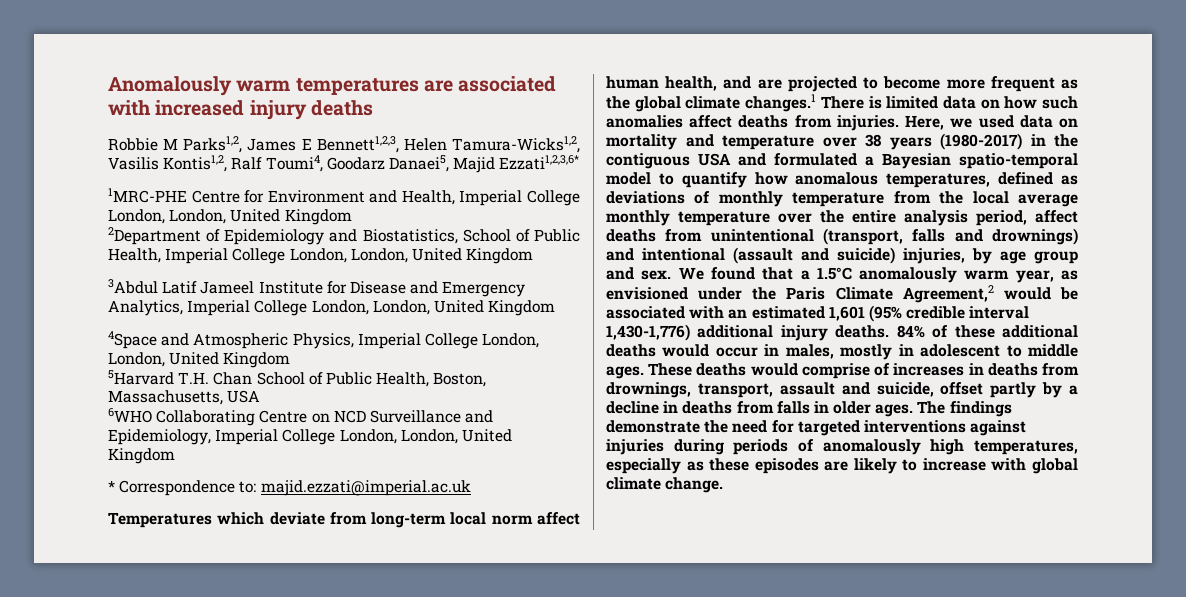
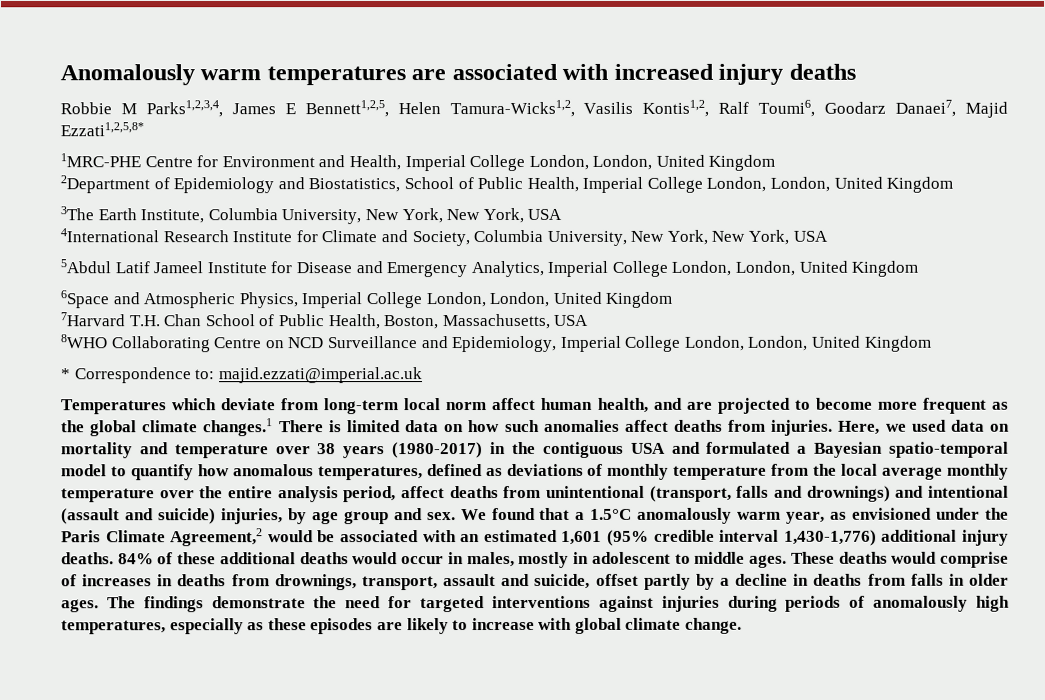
[183,136,243,153] Parks1,2, -> [145,100,223,118] Parks1,2,3,4,
[316,136,399,153] Bennett1,2,3, -> [304,100,389,118] Bennett1,2,5,
[265,155,580,173] Toumi4, Goodarz Danaei5, Majid Ezzati1,2,3,6* -> [758,99,1009,118] [60,122,144,137] Toumi6, Goodarz Danaei7, Majid Ezzati1,2,5,8*
[108,279,158,294] 3Abdul -> [60,206,563,225] [60,228,828,247] [60,259,111,274] 3The Earth Institute, Columbia University, New York, New York, USA // 4International Research Institute for Climate and Society, Columbia University, New York, New York, USA // 5Abdul
[108,331,157,349] 4Space -> [60,290,109,309] 6Space
[108,370,174,385] 5Harvard -> [60,312,125,327] 7Harvard
[108,408,152,423] 6WHO -> [60,334,107,349] 8WHO

